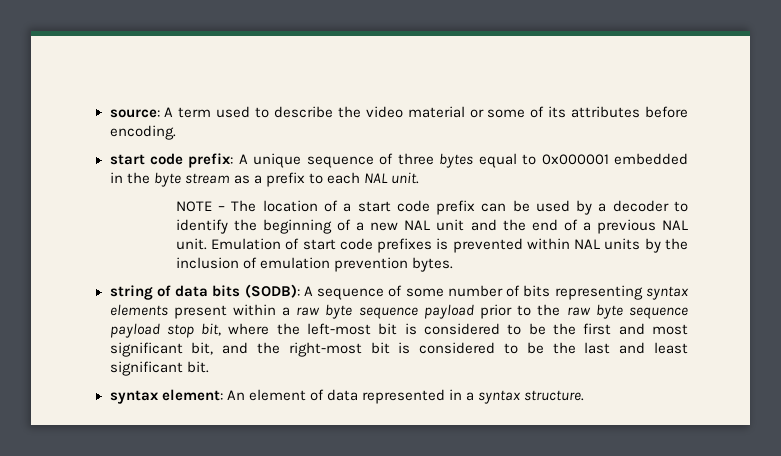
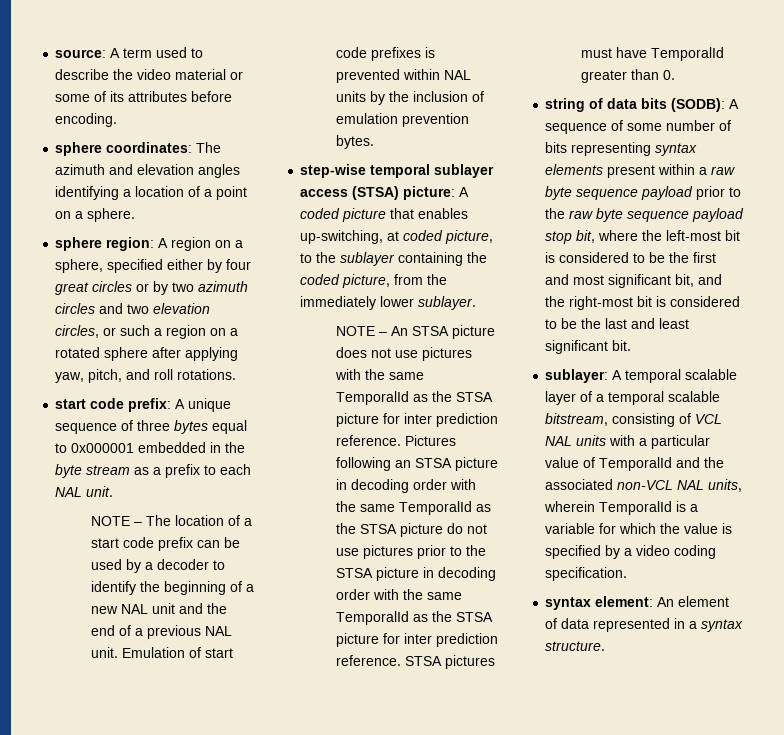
(176, 132) none -> [55,142,222,156] [55,164,241,178] [55,186,248,200] [55,208,136,222] [55,237,244,251] [55,259,252,273] [55,281,249,295] [55,303,211,314] [55,325,239,339] [55,347,239,361] [55,369,237,383] // sphere coordinates: The azimuth and elevation angles identifying a location of a point on a sphere. // sphere region: A region on a sphere, specified either by four great circles or by two azimuth circles and two elevation circles, or such a region on a rotated sphere after applying yaw, pitch, and roll rotations.
(454, 264) none -> [300,164,495,178] [300,186,470,200] [300,208,469,222] [300,230,494,244] [300,252,488,266] [300,274,448,288] [300,296,477,310] [335,325,495,339] [335,347,472,361] [334,369,424,380] [335,391,493,405] [335,413,498,427] [335,435,456,446] [335,457,498,471] [335,479,476,493] [335,501,491,515] [335,523,487,537] [335,545,486,559] [335,567,496,581] [335,589,462,600] [335,611,493,625] [335,633,498,647] [335,655,495,669] [580,47,724,61] [580,69,675,83] // step-wise temporal sublayer access (STSA) picture: A coded picture that enables up-switching, at coded picture, to the sublayer containing the coded picture, from the immediately lower sublayer. // NOTE – An STSA picture does not use pictures with the same TemporalId as the STSA picture for inter prediction reference. Pictures following an STSA picture in decoding order with the same TemporalId as the STSA picture do not use pictures prior to the STSA picture in decoding order with the same TemporalId as the STSA picture for inter prediction reference. STSA pictures must have TemporalId greater than 0.
(209, 367) none -> [545,369,738,383] [545,391,721,405] [545,413,723,427] [545,435,711,449] [545,457,725,471] [545,479,743,492] [544,501,699,515] [545,523,733,534] [545,545,717,559] [545,567,628,581] // sublayer: A temporal scalable layer of a temporal scalable bitstream, consisting of VCL NAL units with a particular value of TemporalId and the associated non-VCL NAL units, wherein TemporalId is a variable for which the value is specified by a video coding specification.

